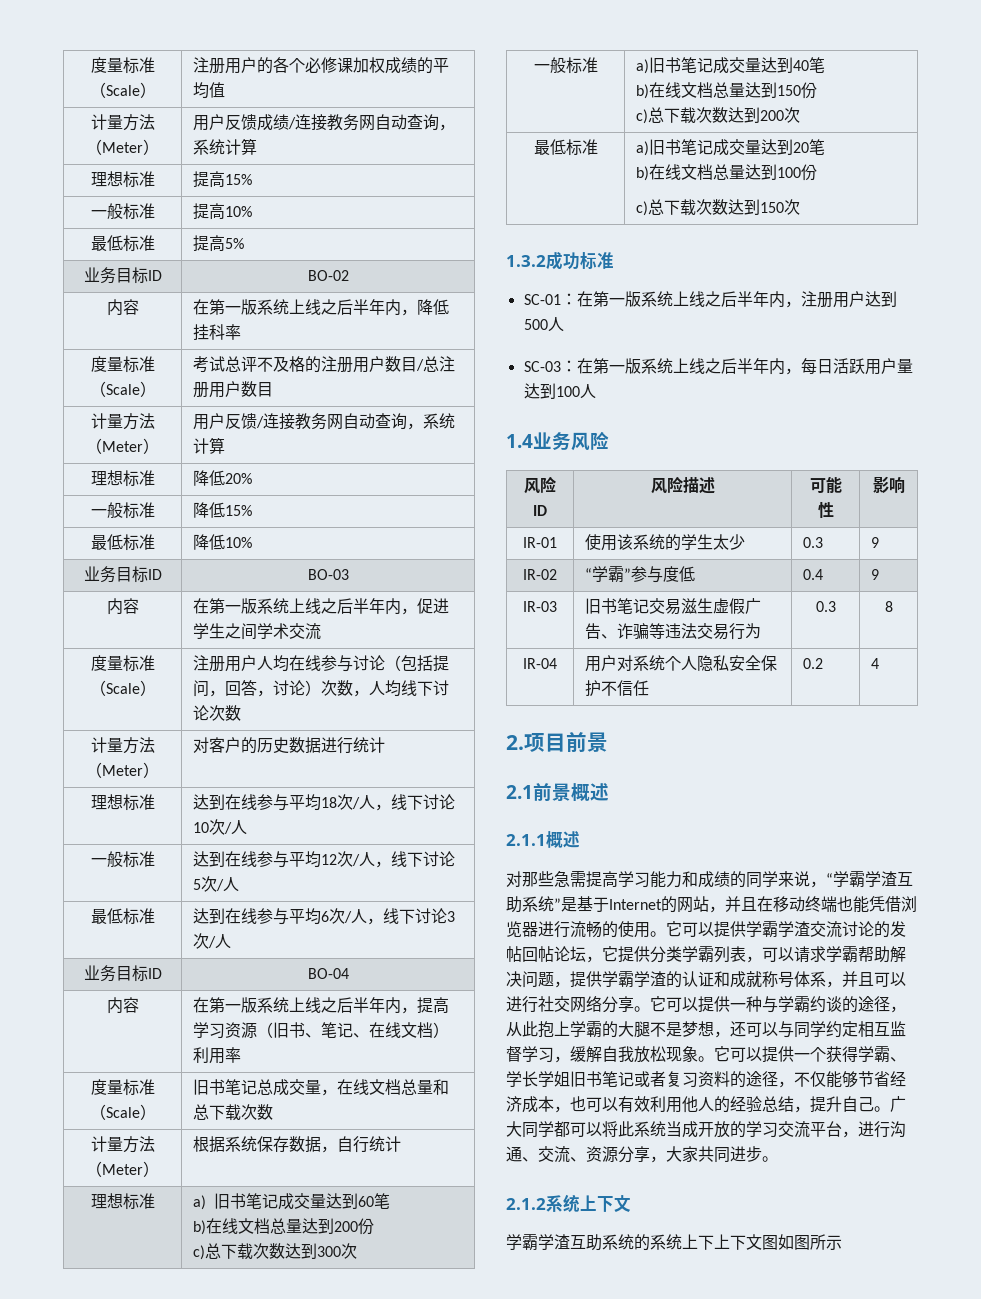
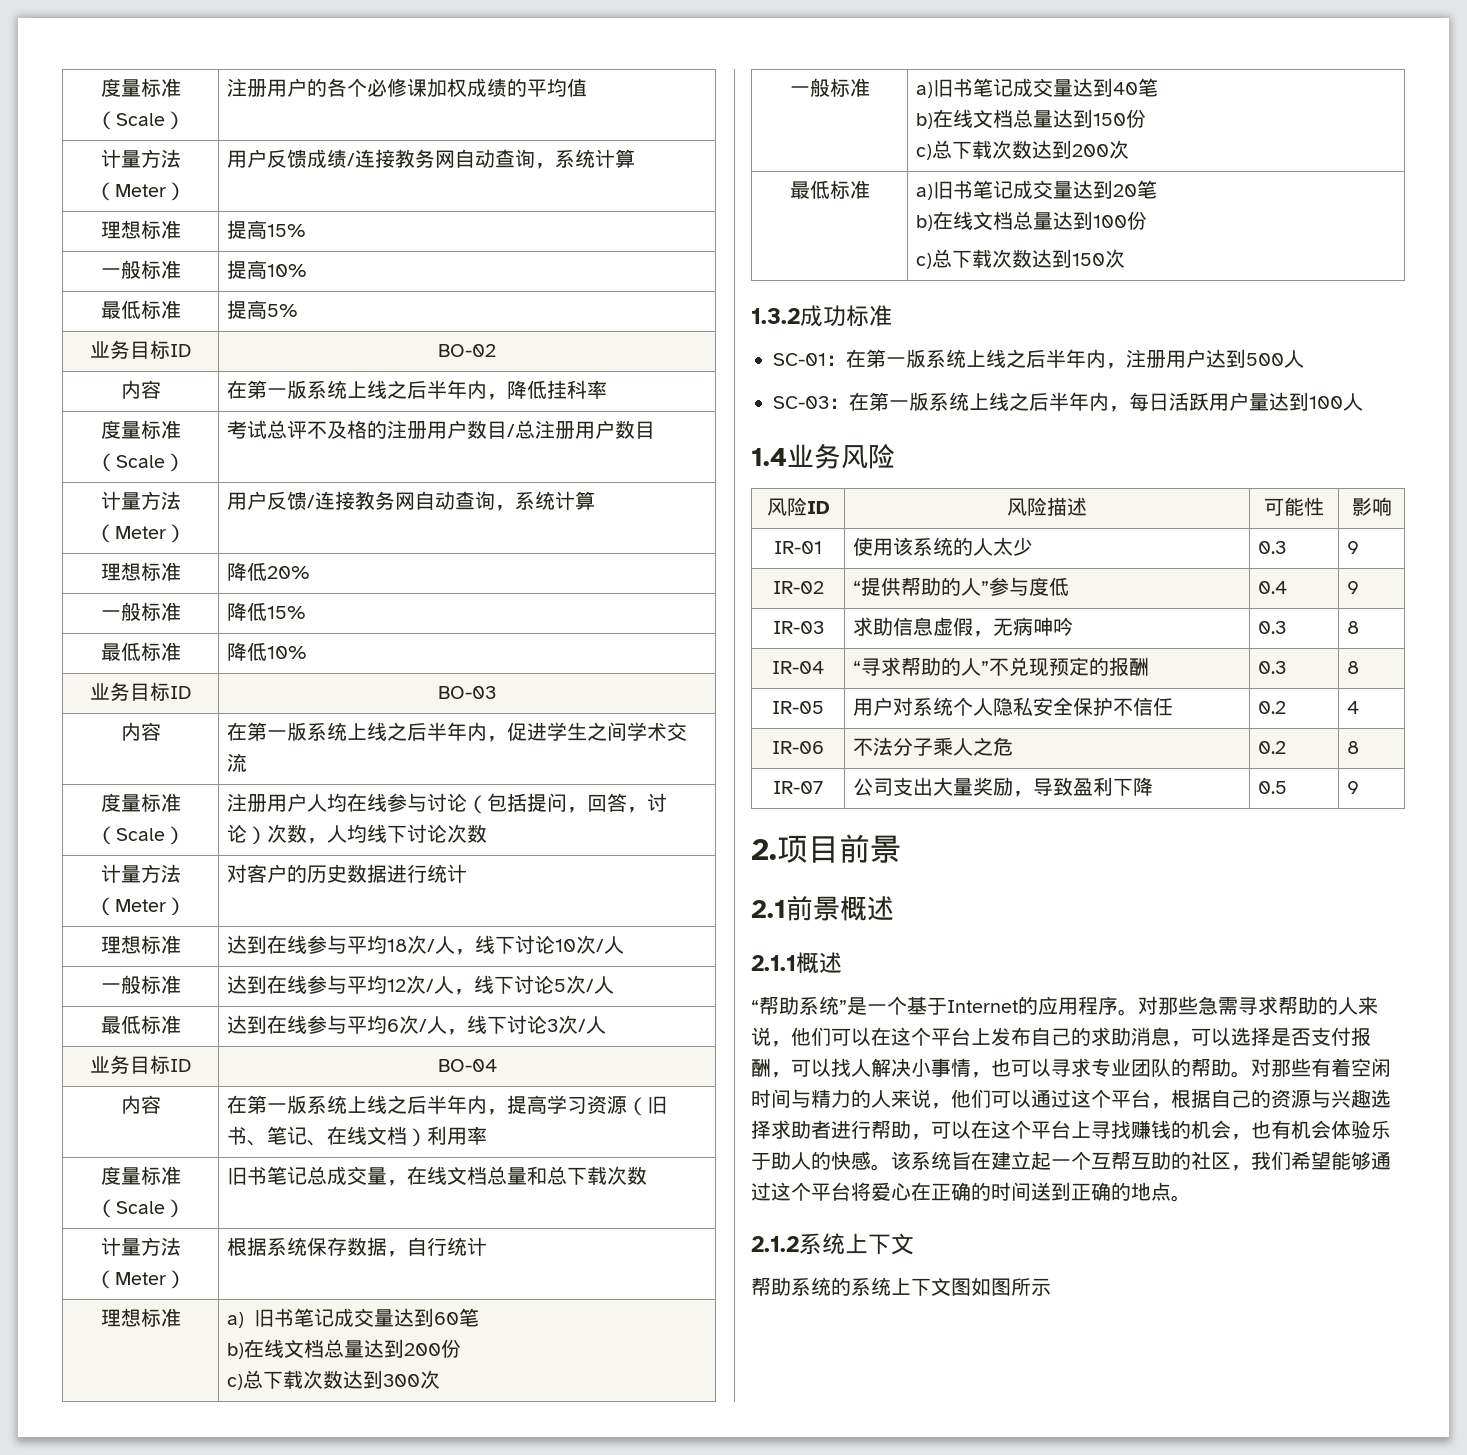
[681,534,714,550] 学生 -> [973,538,994,556] 人
[592,566,625,583] 学霸 -> [861,577,982,596] 提供帮助的人
[585,598,762,615] [585,623,762,640] [815,601,836,612] [884,601,893,612] [523,658,557,669] 旧书笔记交易滋生虚假广告、诈骗等违法交易行为 | 0.3 | 8 // IR-04 -> [853,617,1074,637] [1258,621,1287,634] [1347,621,1360,634] [772,661,824,674] [853,657,1150,677] [1258,661,1287,674] [1347,661,1360,674] [772,701,824,714] 求助信息虚假，无病呻吟 | 0.3 | 8 // IR-04 | “寻求帮助的人”不兑现预定的报酬 | 0.3 | 8 // IR-05
(880, 663) none -> [772,741,824,754] [853,737,1014,756] [1258,741,1287,754] [1347,741,1360,754] [773,781,823,794] [853,777,1154,797] [1258,781,1288,794] [1347,781,1360,794] // IR-06 | 不法分子乘人之危 | 0.2 | 8 // IR-07 | 公司支出大量奖励，导致盈利下降 | 0.5 | 9
[506,870,913,888] [506,896,917,913] [506,921,906,938] [506,946,906,963] [506,971,906,988] [506,995,906,1013] [506,1021,906,1038] [506,1046,906,1063] [506,1071,906,1088] [506,1096,906,1113] [506,1121,906,1138] [506,1146,762,1163] 对那些急需提高学习能力和成绩的同学来说，“学霸学渣互助系统”是基于Internet的网站，并且在移动终端也能凭借浏览器进行流畅的使用。它可以提供学霸学渣交流讨论的发帖回帖论坛，它提供分类学霸列表，可以请求学霸帮助解决问题，提供学霸学渣的认证和成就称号体系，并且可以进行社交网络分享。它可以提供一种与学霸约谈的途径，从此抱上学霸的大腿不是梦想，还可以与同学约定相互监督学习，缓解自我放松现象。它可以提供一个获得学霸、学长学姐旧书笔记或者复习资料的途径，不仅能够节省经济成本，也可以有效利用他人的经验总结，提升自己。广大同学都可以将此系统当成开放的学习交流平台，进行沟通、交流、资源分享，大家共同进步 -> [751,996,1378,1016] [751,1027,1371,1047] [751,1058,1391,1078] [751,1089,1391,1109] [751,1120,1391,1140] [751,1151,1391,1171] [751,1182,1171,1201] “帮助系统”是一个基于Internet的应用程序。对那些急需寻求帮助的人来说，他们可以在这个平台上发布自己的求助消息，可以选择是否支付报酬，可以找人解决小事情，也可以寻求专业团队的帮助。对那些有着空闲时间与精力的人来说，他们可以通过这个平台，根据自己的资源与兴趣选择求助者进行帮助，可以在这个平台上寻找赚钱的机会，也有机会体验乐于助人的快感。该系统旨在建立起一个互帮互助的社区，我们希望能够通过这个平台将爱心在正确的时间送到正确的地点
[506,1234,586,1251] 学霸学渣互 -> [751,1277,771,1296] 帮
[714,1234,746,1250] 上下 -> (931, 1287) none

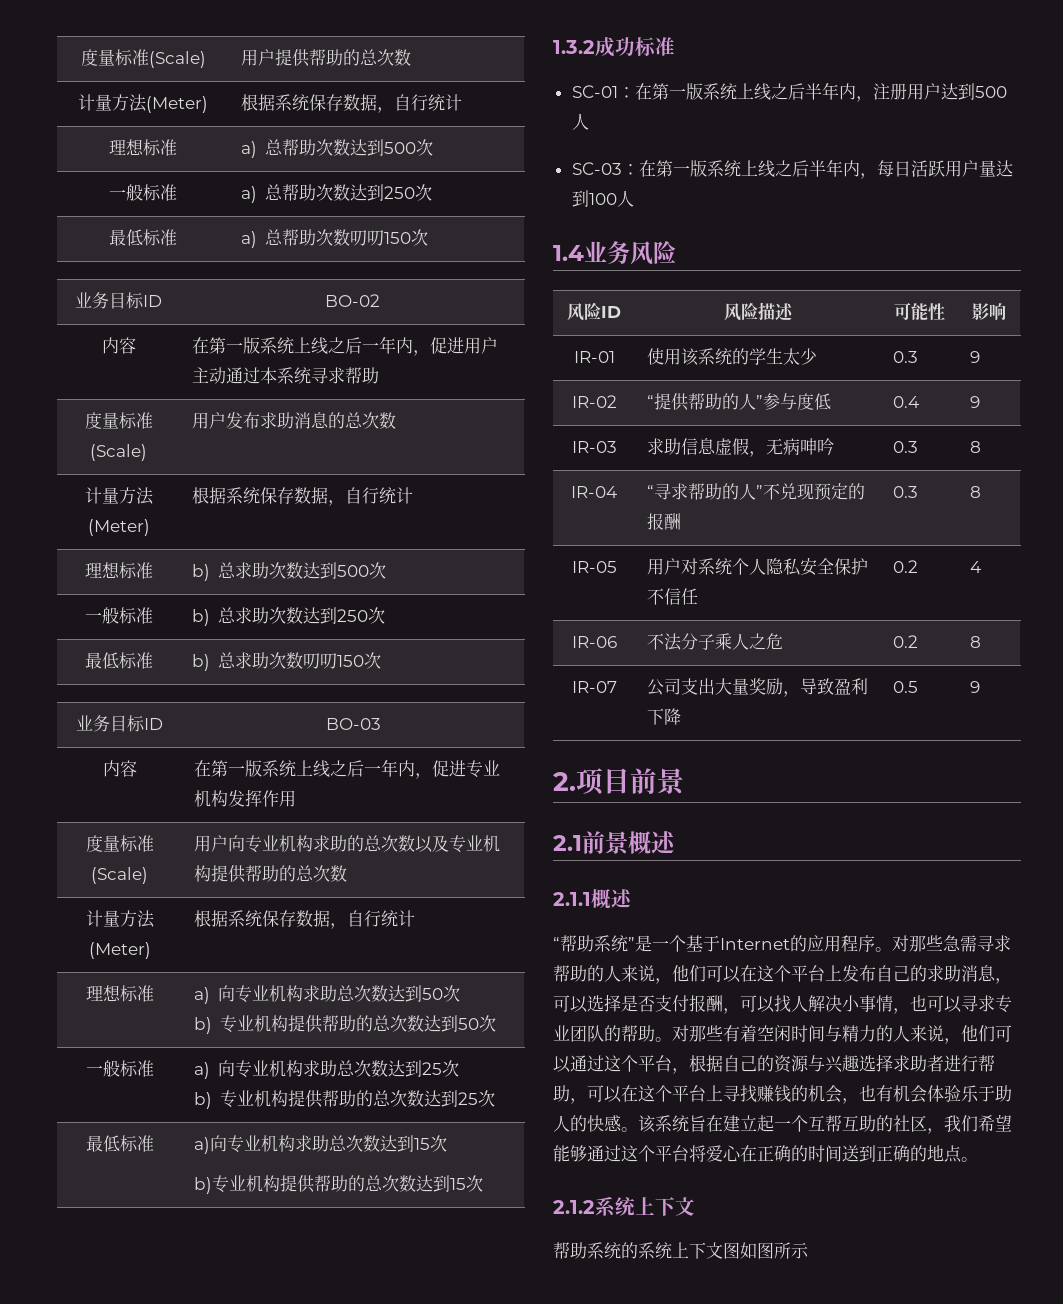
[100,78,181,97] [96,111,185,130] [227,78,588,98] [100,149,181,168] [95,182,186,201] [227,149,636,169] [100,220,181,239] [227,220,307,239] [100,260,181,279] [227,260,308,279] [100,300,181,319] [227,300,299,319] 度量标准（Scale） | 注册用户的各个必修课加权成绩的平均值 // 计量方法（Meter） | 用户反馈成绩/连接教务网自动查询，系统计算 // 理想标准 | 提高15% // 一般标准 | 提高10% // 最低标准 | 提高5% -> [80,49,206,68] [240,49,411,67] [78,94,208,113] [240,94,462,113] [109,139,177,156] [240,139,434,158] [109,184,177,201] [240,184,433,203] [109,229,177,246] [240,229,429,248] 度量标准(Scale) | 用户提供帮助的总次数 // 计量方法(Meter) | 根据系统保存数据，自行统计 // 理想标准 | a)总帮助次数达到500次 // 一般标准 | a)总帮助次数达到250次 // 最低标准 | a)总帮助次数叨叨150次
[427,380,608,400] [100,420,181,439] [96,453,185,472] [227,420,656,439] [100,491,181,510] [95,524,186,543] [227,491,596,511] [100,562,181,581] [227,562,311,581] [100,602,181,621] [227,602,307,621] [100,642,181,661] [227,642,308,661] 半年内，降低挂科率 // 度量标准（Scale） | 考试总评不及格的注册用户数目/总注册用户数目 // 计量方法（Meter） | 用户反馈/连接教务网自动查询，系统计算 // 理想标准 | 降低20% // 一般标准 | 降低15% // 最低标准 | 降低10% -> [361,336,498,356] [191,367,379,384] [84,412,153,429] [90,444,147,461] [191,412,396,429] [84,487,154,505] [87,519,150,536] [191,487,413,506] [84,562,153,579] [191,562,387,581] [84,607,153,624] [191,607,386,626] [84,652,153,669] [191,652,382,671] 一年内，促进用户主动通过本系统寻求帮助 // 度量标准(Scale) | 用户发布求助消息的总次数 // 计量方法(Meter) | 根据系统保存数据，自行统计 // 理想标准 | b)总求助次数达到500次 // 一般标准 | b)总求助次数达到250次 // 最低标准 | b)总求助次数叨叨150次
[427,722,688,742] [227,753,248,772] [100,793,181,812] [96,826,185,845] [227,793,668,814] [227,824,488,845] [100,864,181,883] [95,897,186,916] [227,864,468,883] [100,935,181,954] [227,935,625,955] [100,975,181,994] [227,975,615,995] [100,1015,181,1034] [227,1015,607,1035] [90,1055,191,1074] [437,1059,497,1072] [120,1095,161,1114] [227,1095,668,1116] [227,1126,488,1147] [100,1166,181,1185] [96,1199,185,1218] [227,1166,648,1186] [100,1237,181,1256] [95,1270,186,1289] 半年内，促进学生之间学术交流 // 度量标准（Scale） | 注册用户人均在线参与讨论（包括提问，回答，讨论）次数，人均线下讨论次数 // 计量方法（Meter） | 对客户的历史数据进行统计 // 理想标准 | 达到在线参与平均18次/人，线下讨论10次/人 // 一般标准 | 达到在线参与平均12次/人，线下讨论5次/人 // 最低标准 | 达到在线参与平均6次/人，线下讨论3次/人 // 业务目标ID | BO-04 // 内容 | 在第一版系统上线之后半年内，提高学习资源（旧书、笔记、在线文档）利用率 // 度量标准（Scale） | 旧书笔记总成交量，在线文档总量和总下载次数 // 计量方法（Meter） -> [363,759,500,779] [193,789,296,807] [85,835,154,852] [91,867,148,884] [193,835,500,853] [193,865,347,883] [85,910,155,928] [88,942,151,959] 一年内，促进专业机构发挥作用 // 度量标准(Scale) | 用户向专业机构求助的总次数以及专业机构提供帮助的总次数 // 计量方法(Meter)
[254,1308,480,1327] [227,1339,462,1359] [227,1370,441,1390] [789,78,870,97] [916,78,1159,98] [916,109,1147,129] [916,140,1130,160] [789,180,870,199] [916,180,1158,200] [916,211,1148,231] [916,249,1106,269] 旧书笔记成交量达到60笔 // b)在线文档总量达到200份 // c)总下载次数达到300次 // 一般标准 | a)旧书笔记成交量达到40笔 // b)在线文档总量达到150份 // c)总下载次数达到200次 // 最低标准 | a)旧书笔记成交量达到20笔 // b)在线文档总量达到100份 // c)总下载次数达到150 -> [218,985,461,1003] [193,1015,497,1034] [85,1060,154,1077] [193,1060,460,1079] [193,1090,496,1109] [85,1135,154,1152] [193,1135,447,1154] [193,1175,466,1194] 向专业机构求助总次数达到50次 // b)专业机构提供帮助的总次数达到50次 // 一般标准 | a)向专业机构求助总次数达到25次 // b)专业机构提供帮助的总次数达到25次 // 最低标准 | a)向专业机构求助总次数达到15次 // b)专业机构提供帮助的总次数达到15
[973,538,994,556] 人 -> [748,348,783,365] 学生

